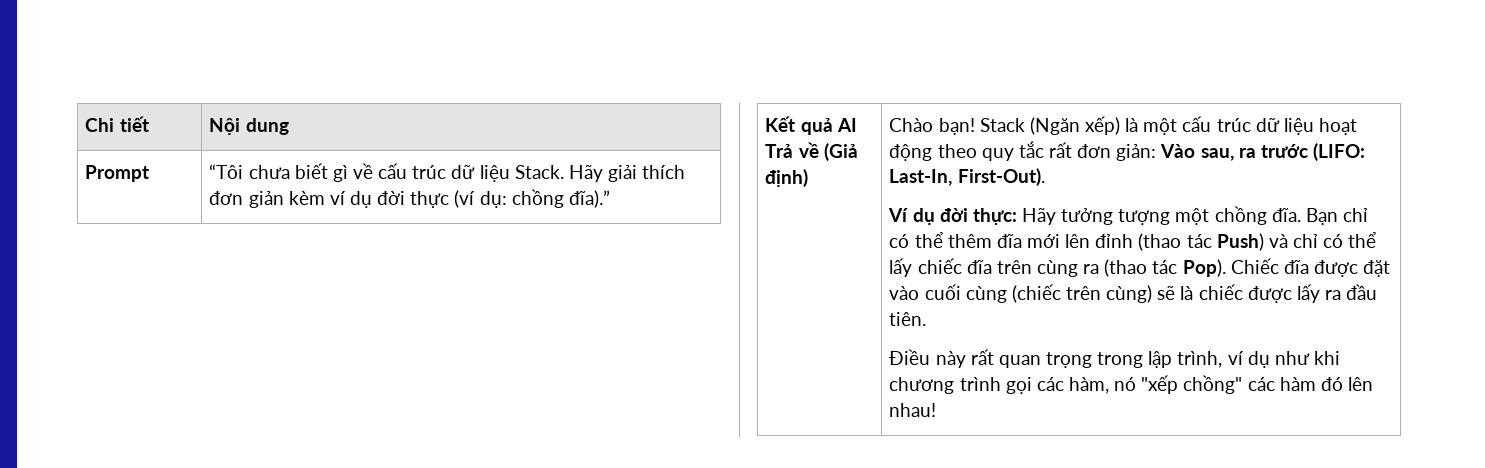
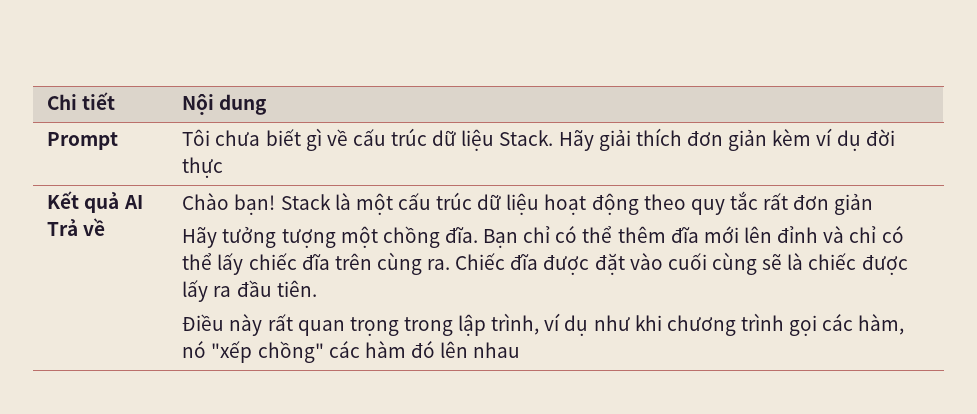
[209,164,244,179] “Tôi -> [182,129,211,146] Tôi
[454,189,610,208] (ví dụ: chồng đĩa).” -> (224, 167) none
[823,143,858,161] [765,169,809,187] (Giả định) -> (106, 227) none
[1029,116,1120,135] (Ngăn xếp) -> (331, 202) none
[1116,143,1365,161] [889,168,1045,186] [888,208,1017,225] giản: Vào sau, ra trước (LIFO: Last-In, First-Out). // Ví dụ đời thực: -> [834,193,874,215] giản //
[1138,233,1264,251] (thao tác Push) -> (819, 234) none
[1083,259,1226,277] ra (thao tác Pop). -> [427,259,451,270] ra.
[1011,284,1153,303] (chiếc trên cùng) -> (757, 263) none
[889,403,937,417] nhau! -> [473,342,521,358] nhau

